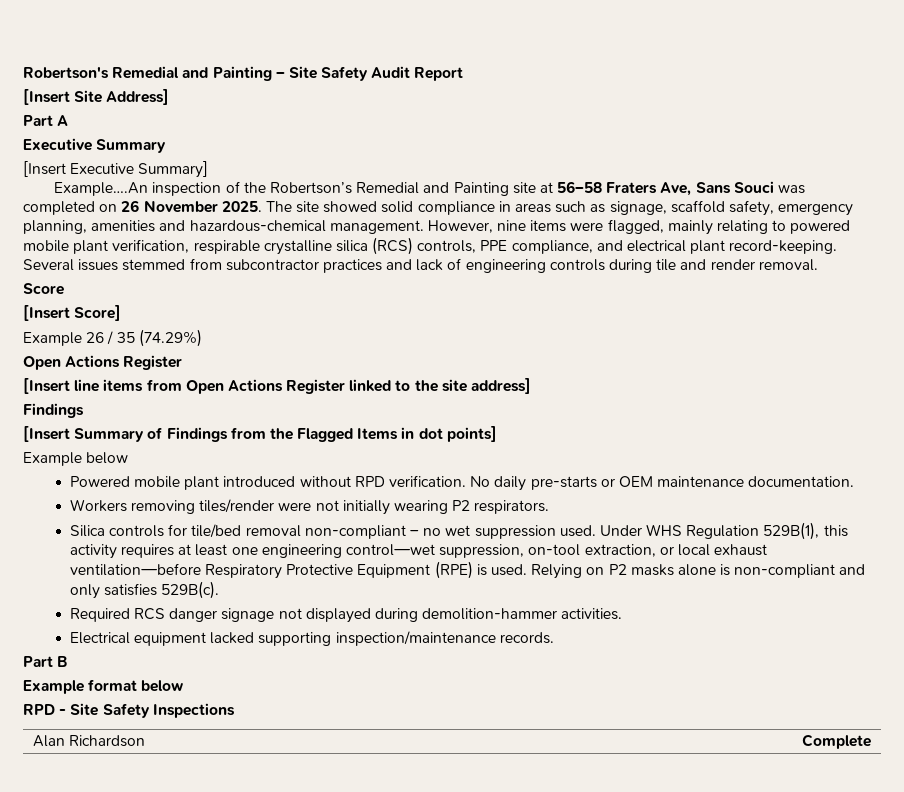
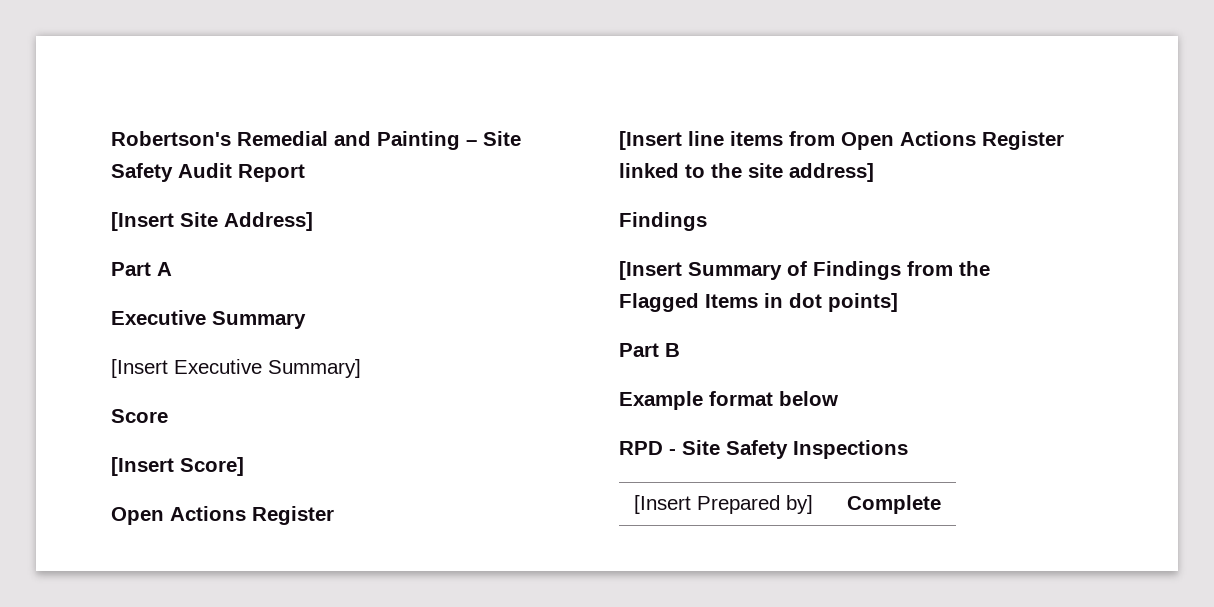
[54,181,806,196] [23,200,854,216] [23,219,851,235] [23,237,838,255] [23,258,818,273] [23,283,64,295] [23,305,122,321] [23,329,202,347] Example….An inspection of the Robertson’s Remedial and Painting site at 56–58 Fraters Ave, Sans Souci was completed on 26 November 2025. The site showed solid compliance in areas such as signage, scaffold safety, emergency planning, amenities and hazardous-chemical management. However, nine items were flagged, mainly relating to powered mobile plant verification, respirable crystalline silica (RCS) controls, PPE compliance, and electrical plant record-keeping. Several issues stemmed from subcontractor practices and lack of engineering controls during tile and render removal. // Score // [Insert Score] // Example 26 / 35 (74.29%) -> [111,409,168,423] [111,457,244,476] Score // [Insert Score]
[23,452,129,466] [69,475,855,491] [69,499,550,515] [69,522,848,540] [69,544,768,559] [69,561,866,579] [69,581,220,599] [69,608,623,623] [69,631,554,646] // Example below // Powered mobile plant introduced without RPD verification. No daily pre-starts or OEM maintenance documentation. // Workers removing tiles/render were not initially wearing P2 respirators. // Silica controls for tile/bed removal non-compliant – no wet suppression used. Under WHS Regulation 529B(1), this activity requires at least one engineering control—wet suppression, on-tool extraction, or local exhaust ventilation—before Respiratory Protective Equipment (RPE) is used. Relying on P2 masks alone is non-compliant and only satisfies 529B(c). // Required RCS danger signage not displayed during demolition-hammer activities. // Electrical equipment lacked supporting inspection/maintenance records. -> (898, 302) none
[32,735,145,747] Alan Richardson -> [633,495,813,514] [Insert Prepared by]

